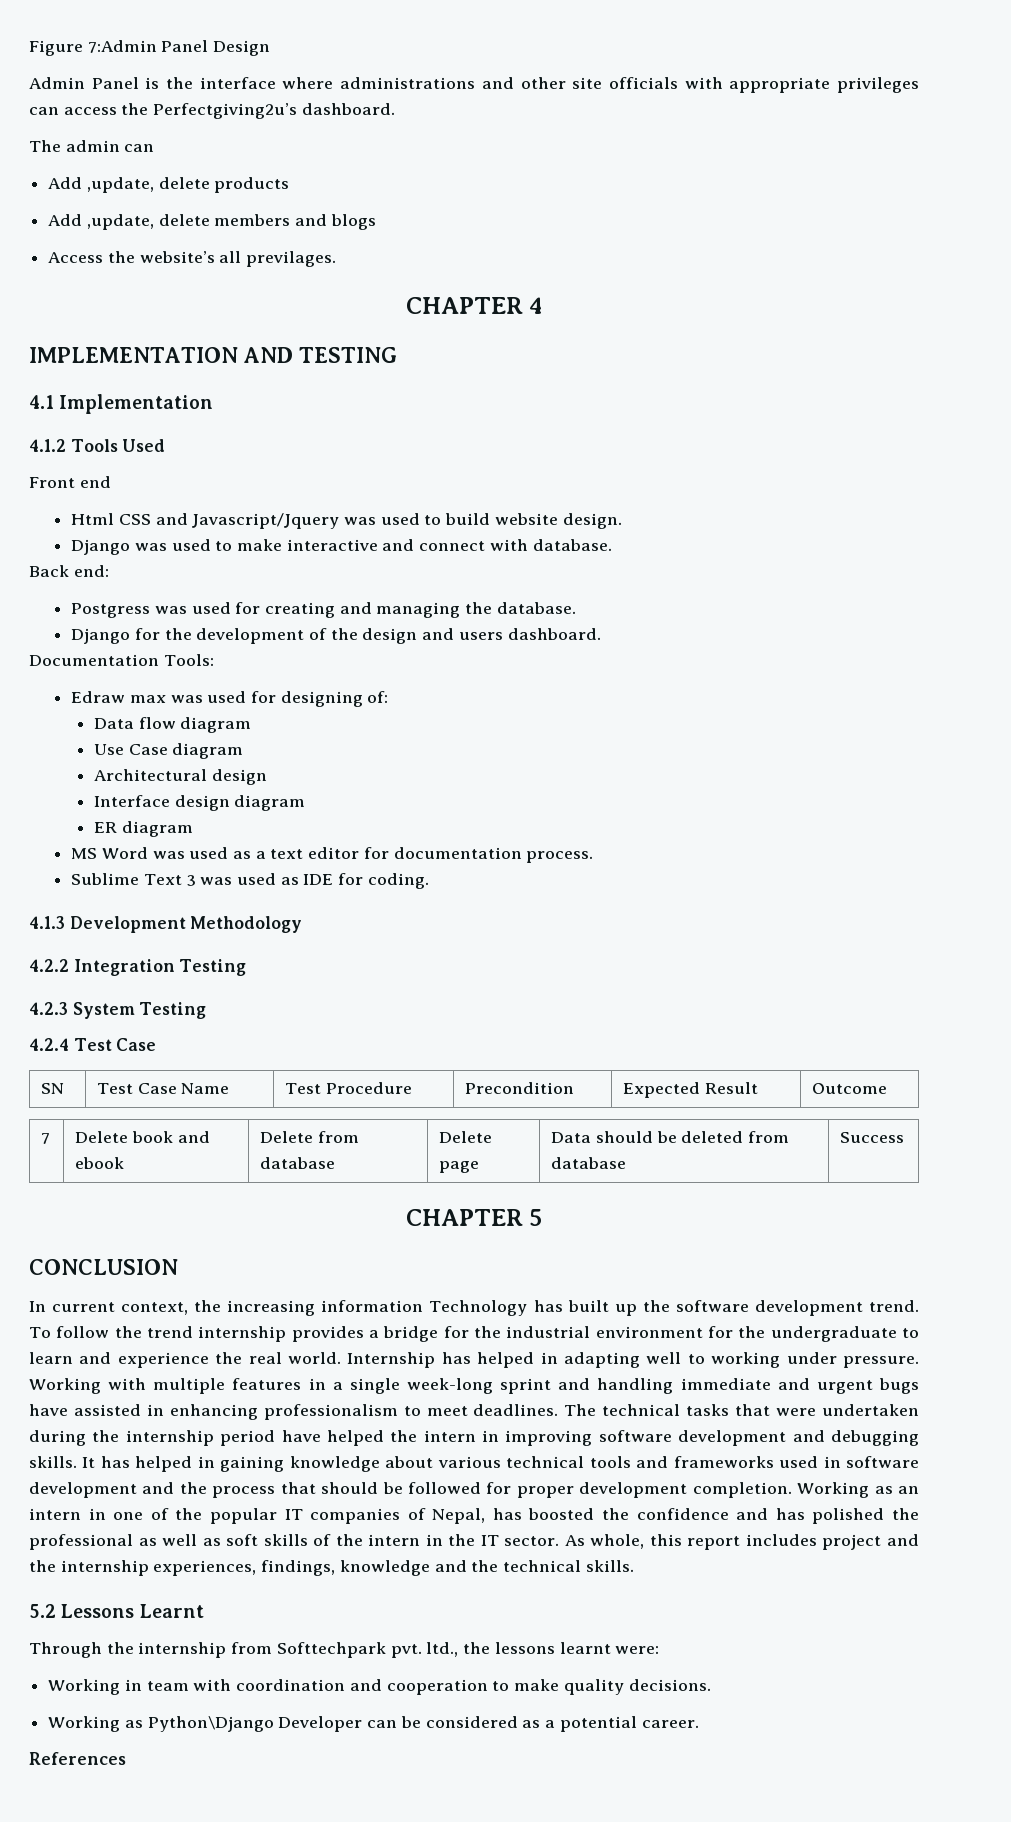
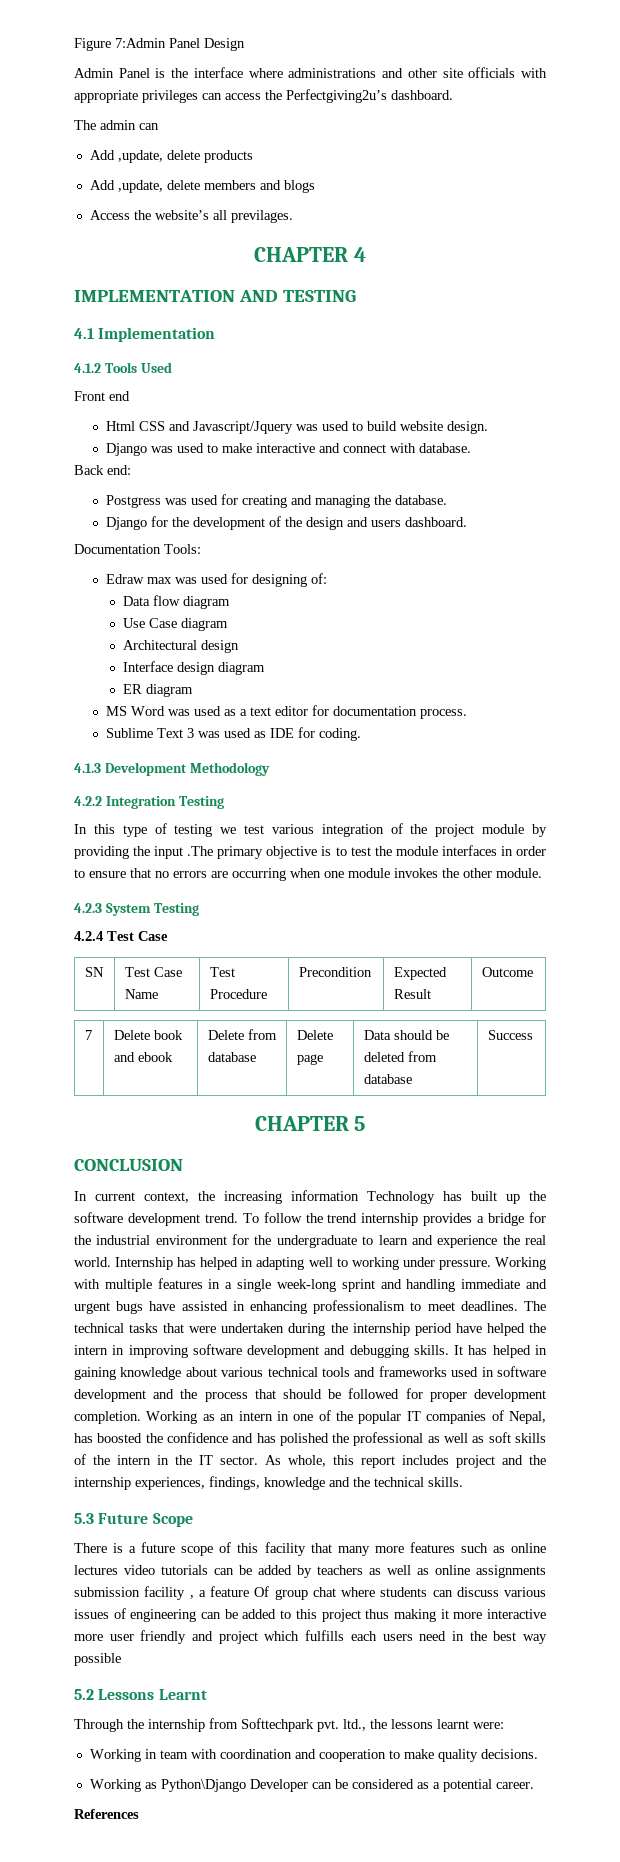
(247, 967) none -> [74,823,547,837] [74,845,547,859] [74,868,542,881] // In this type of testing we test various integration of the project module by providing the input .The primary objective is to test the module interfaces in order to ensure that no errors are occurring when one module invokes the other module.
(634, 1566) none -> [74,1513,193,1527] [74,1542,546,1556] [74,1565,546,1578] [74,1586,546,1600] [74,1608,546,1622] [74,1630,547,1644] [74,1653,121,1666] // 5.3 Future Scope // There is a future scope of this facility that many more features such as online lectures video tutorials can be added by teachers as well as online assignments submission facility , a feature Of group chat where students can discuss various issues of engineering can be added to this project thus making it more interactive more user friendly and project which fulfills each users need in the best way possible

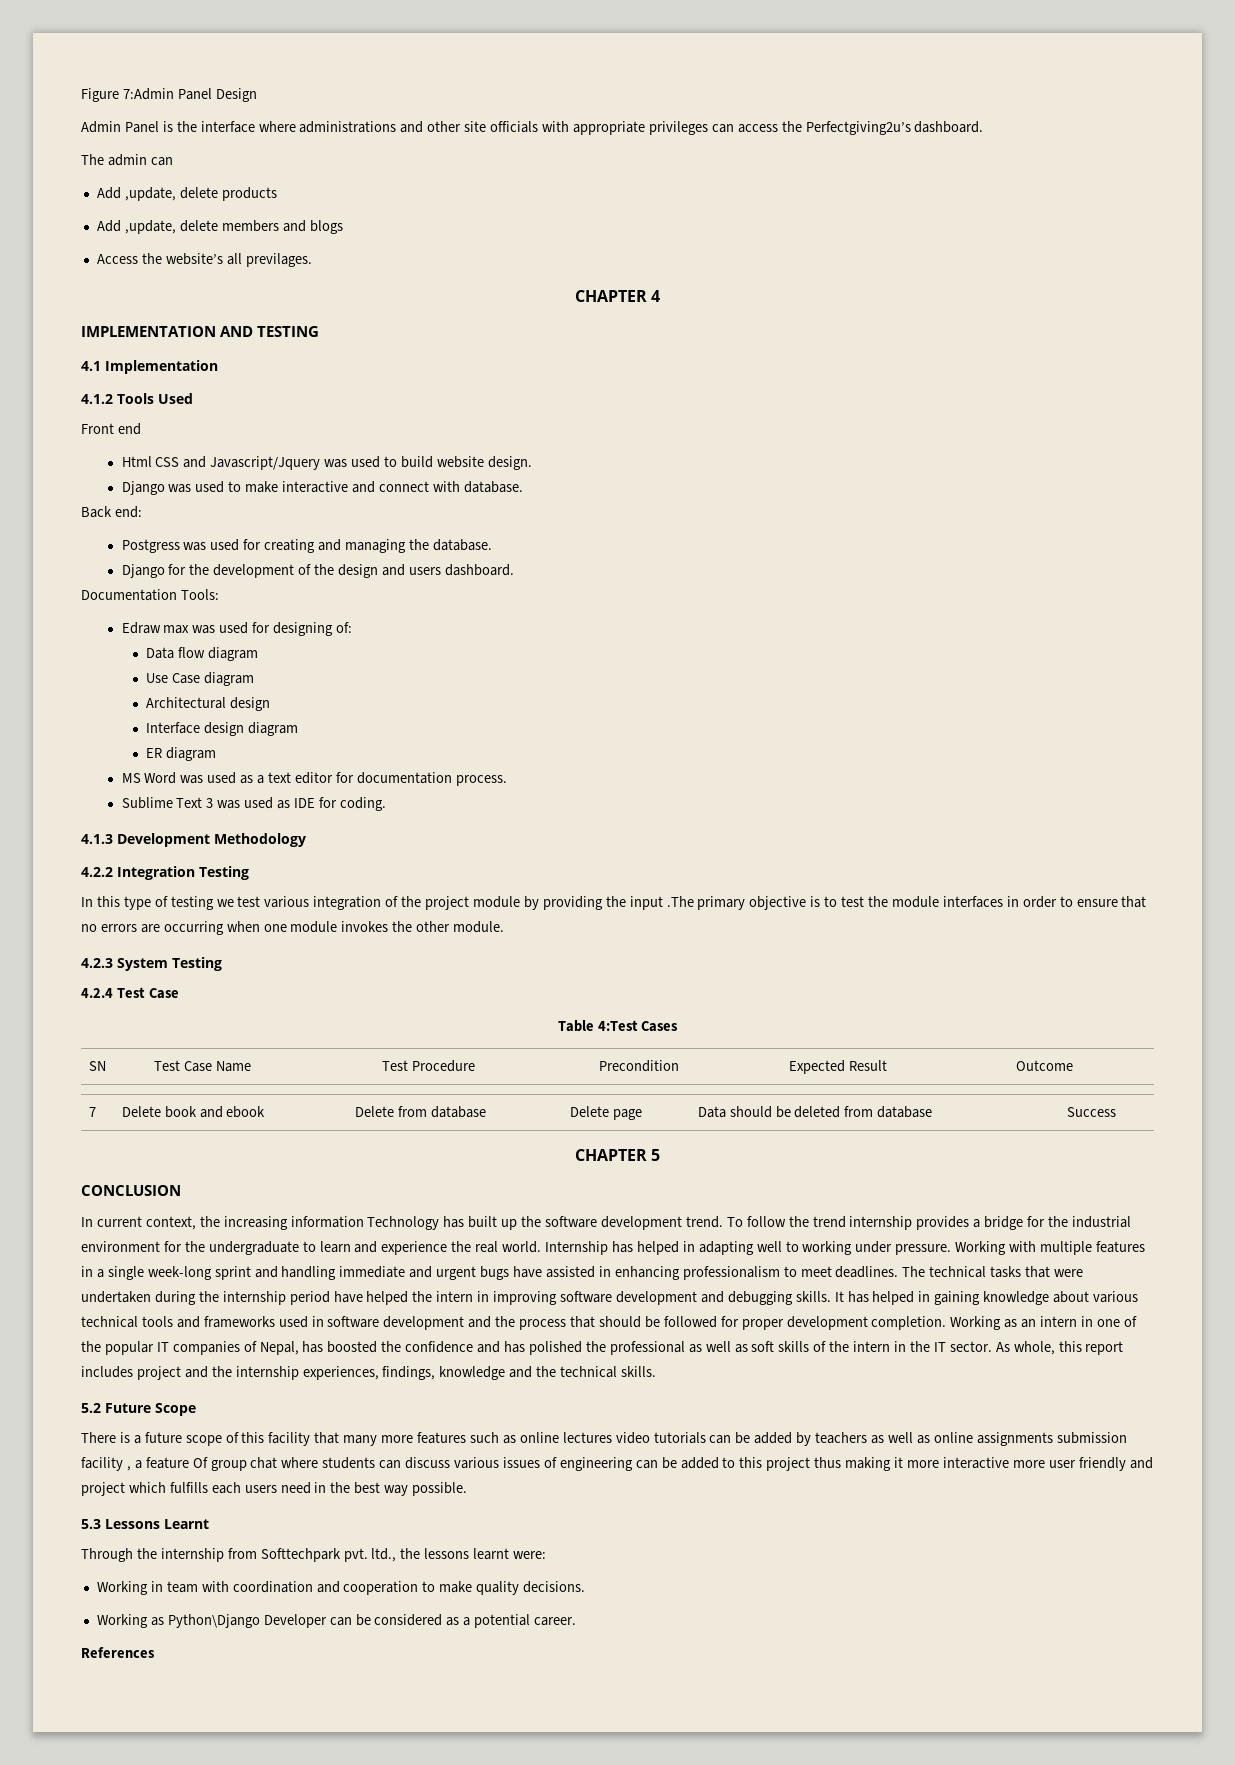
(168, 936) none -> [557,1020,679,1032] // Table 4:Test Cases
[74,1513,94,1524] 5.3 -> [81,1403,101,1413] 5.2
[74,1653,121,1666] [74,1689,94,1700] possible // 5.2 -> [412,1482,468,1496] [81,1519,101,1529] possible. // 5.3

